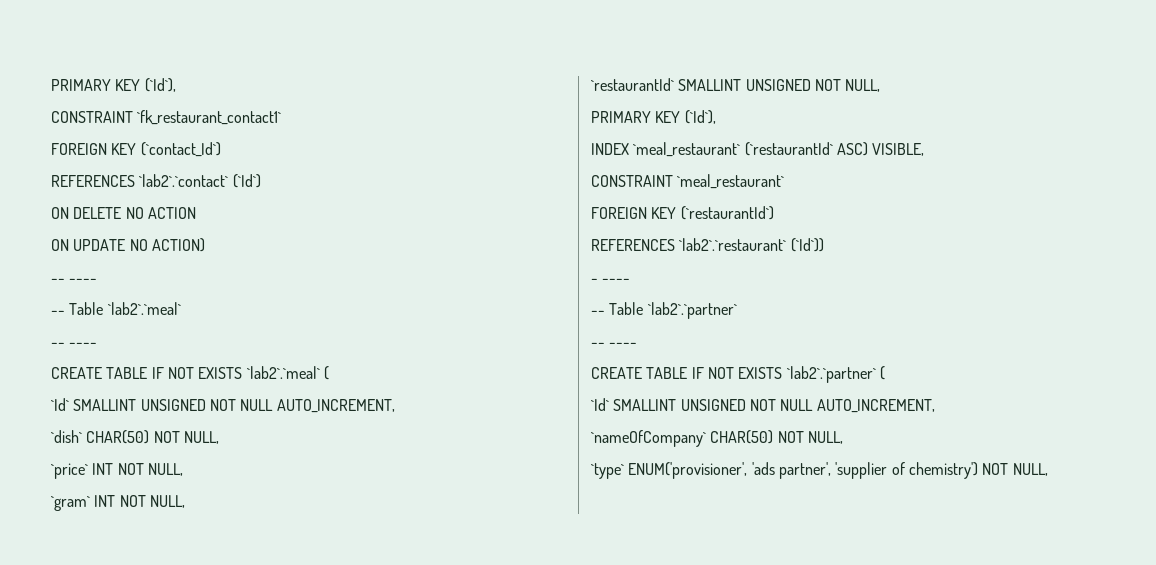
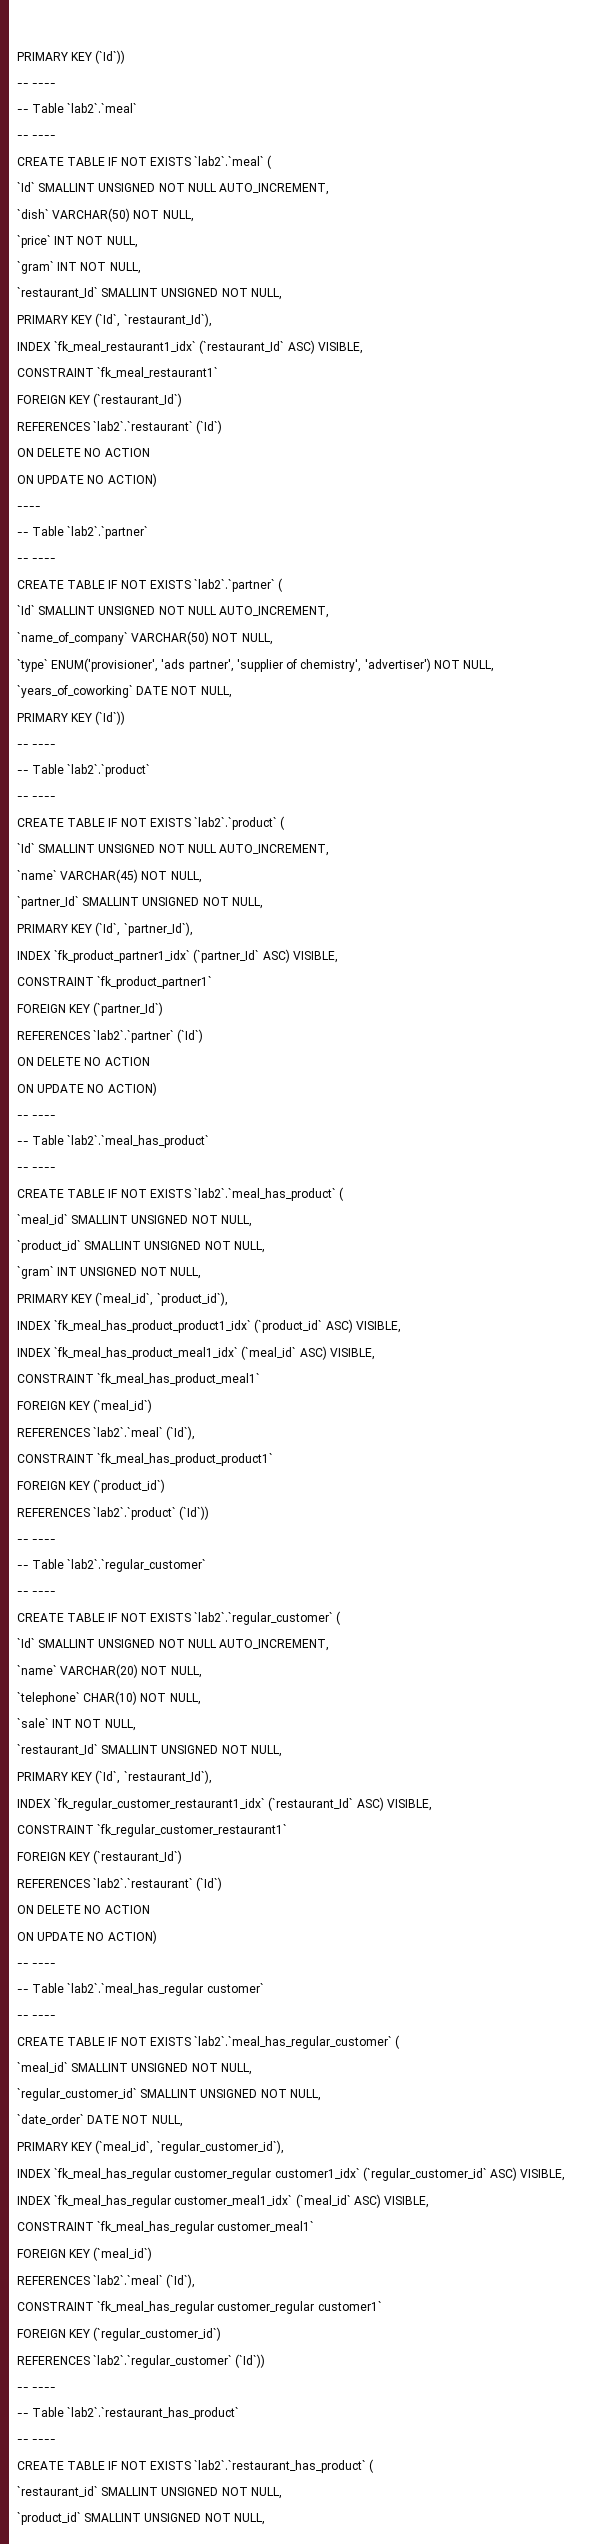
[51,78,176,92] [51,110,282,125] [51,142,221,157] [51,174,261,188] [51,207,196,219] [51,238,205,252] PRIMARY KEY (`Id`), // CONSTRAINT `fk_restaurant_contact1` // FOREIGN KEY (`contact_Id`) // REFERENCES `lab2`.`contact` (`Id`) // ON DELETE NO ACTION // ON UPDATE NO ACTION) -> [17,50,126,64] PRIMARY KEY (`Id`))
[86,430,150,444] CHAR(50) -> [52,208,131,222] VARCHAR(50)
[591,78,881,92] [591,110,716,124] [591,142,925,157] [591,174,785,189] [591,206,774,220] [591,238,824,252] [591,278,598,283] `restaurantId` SMALLINT UNSIGNED NOT NULL, // PRIMARY KEY (`Id`), // INDEX `meal_restaurant` (`restaurantId` ASC) VISIBLE, // CONSTRAINT `meal_restaurant` // FOREIGN KEY (`restaurantId`) // REFERENCES `lab2`.`restaurant` (`Id`)) // - -> [17,287,282,300] [17,313,212,327] [17,340,363,354] [17,367,219,378] [17,393,183,407] [17,420,223,434] [17,448,150,457] [17,473,157,487] `restaurant_Id` SMALLINT UNSIGNED NOT NULL, // PRIMARY KEY (`Id`, `restaurant_Id`), // INDEX `fk_meal_restaurant1_idx` (`restaurant_Id` ASC) VISIBLE, // CONSTRAINT `fk_meal_restaurant1` // FOREIGN KEY (`restaurant_Id`) // REFERENCES `lab2`.`restaurant` (`Id`) // ON DELETE NO ACTION // ON UPDATE NO ACTION) //
[591,430,774,447] `nameOfCompany` CHAR(50) -> [17,631,210,645] `name_of_company` VARCHAR(50)
[908,462,1048,479] chemistry') NOT NULL, -> [300,658,495,672] [17,685,232,698] [17,711,126,725] [17,744,57,748] [17,764,151,777] [17,796,57,800] [17,816,285,830] [17,843,330,856] [17,869,202,883] [17,896,263,909] [17,922,193,936] [17,949,338,963] [17,976,213,989] [17,1002,164,1016] [17,1029,204,1043] [17,1057,150,1066] [17,1082,157,1096] [17,1115,57,1119] [17,1135,210,1148] [17,1167,57,1171] [17,1187,344,1201] [17,1214,252,1227] [17,1240,265,1253] [17,1266,201,1279] [17,1292,228,1306] [17,1319,401,1333] [17,1346,375,1360] [17,1373,261,1386] [17,1399,153,1413] [17,1426,196,1440] [17,1453,274,1466] [17,1479,166,1493] [17,1506,210,1520] [17,1539,57,1543] [17,1559,207,1572] [17,1591,57,1595] [17,1611,341,1625] [17,1638,330,1651] [17,1664,202,1678] [17,1691,201,1705] [17,1718,136,1731] [17,1744,282,1757] [17,1770,212,1784] [17,1797,432,1811] [17,1824,288,1837] [17,1850,183,1864] [17,1877,223,1891] [17,1905,150,1914] [17,1930,157,1944] [17,1963,57,1967] [17,1983,264,1996] [17,2015,57,2019] [17,2035,400,2049] [17,2062,252,2075] [17,2088,321,2101] [17,2114,183,2127] [17,2140,284,2154] [17,2167,566,2181] [17,2194,430,2208] [17,2221,315,2234] [17,2247,153,2261] [17,2274,196,2288] [17,2301,382,2314] [17,2327,222,2341] [17,2354,266,2368] [17,2387,57,2391] [17,2407,240,2420] [17,2439,57,2443] [17,2459,374,2473] [17,2486,282,2499] [17,2512,265,2525] chemistry', 'advertiser') NOT NULL, // `years_of_coworking` DATE NOT NULL, // PRIMARY KEY (`Id`)) // -- ---- // -- Table `lab2`.`product` // -- ---- // CREATE TABLE IF NOT EXISTS `lab2`.`product` ( // `Id` SMALLINT UNSIGNED NOT NULL AUTO_INCREMENT, // `name` VARCHAR(45) NOT NULL, // `partner_Id` SMALLINT UNSIGNED NOT NULL, // PRIMARY KEY (`Id`, `partner_Id`), // INDEX `fk_product_partner1_idx` (`partner_Id` ASC) VISIBLE, // CONSTRAINT `fk_product_partner1` // FOREIGN KEY (`partner_Id`) // REFERENCES `lab2`.`partner` (`Id`) // ON DELETE NO ACTION // ON UPDATE NO ACTION) // -- ---- // -- Table `lab2`.`meal_has_product` // -- ---- // CREATE TABLE IF NOT EXISTS `lab2`.`meal_has_product` ( // `meal_id` SMALLINT UNSIGNED NOT NULL, // `product_id` SMALLINT UNSIGNED NOT NULL, // `gram` INT UNSIGNED NOT NULL, // PRIMARY KEY (`meal_id`, `product_id`), // INDEX `fk_meal_has_product_product1_idx` (`product_id` ASC) VISIBLE, // INDEX `fk_meal_has_product_meal1_idx` (`meal_id` ASC) VISIBLE, // CONSTRAINT `fk_meal_has_product_meal1` // FOREIGN KEY (`meal_id`) // REFERENCES `lab2`.`meal` (`Id`), // CONSTRAINT `fk_meal_has_product_product1` // FOREIGN KEY (`product_id`) // REFERENCES `lab2`.`product` (`Id`)) // -- ---- // -- Table `lab2`.`regular_customer` // -- ---- // CREATE TABLE IF NOT EXISTS `lab2`.`regular_customer` ( // `Id` SMALLINT UNSIGNED NOT NULL AUTO_INCREMENT, // `name` VARCHAR(20) NOT NULL, // `telephone` CHAR(10) NOT NULL, // `sale` INT NOT NULL, // `restaurant_Id` SMALLINT UNSIGNED NOT NULL, // PRIMARY KEY (`Id`, `restaurant_Id`), // INDEX `fk_regular_customer_restaurant1_idx` (`restaurant_Id` ASC) VISIBLE, // CONSTRAINT `fk_regular_customer_restaurant1` // FOREIGN KEY (`restaurant_Id`) // REFERENCES `lab2`.`restaurant` (`Id`) // ON DELETE NO ACTION // ON UPDATE NO ACTION) // -- ---- // -- Table `lab2`.`meal_has_regular customer` // -- ---- // CREATE TABLE IF NOT EXISTS `lab2`.`meal_has_regular_customer` ( // `meal_id` SMALLINT UNSIGNED NOT NULL, // `regular_customer_id` SMALLINT UNSIGNED NOT NULL, // `date_order` DATE NOT NULL, // PRIMARY KEY (`meal_id`, `regular_customer_id`), // INDEX `fk_meal_has_regular customer_regular customer1_idx` (`regular_customer_id` ASC) VISIBLE, // INDEX `fk_meal_has_regular customer_meal1_idx` (`meal_id` ASC) VISIBLE, // CONSTRAINT `fk_meal_has_regular customer_meal1` // FOREIGN KEY (`meal_id`) // REFERENCES `lab2`.`meal` (`Id`), // CONSTRAINT `fk_meal_has_regular customer_regular customer1` // FOREIGN KEY (`regular_customer_id`) // REFERENCES `lab2`.`regular_customer` (`Id`)) // -- ---- // -- Table `lab2`.`restaurant_has_product` // -- ---- // CREATE TABLE IF NOT EXISTS `lab2`.`restaurant_has_product` ( // `restaurant_id` SMALLINT UNSIGNED NOT NULL, // `product_id` SMALLINT UNSIGNED NOT NULL,

